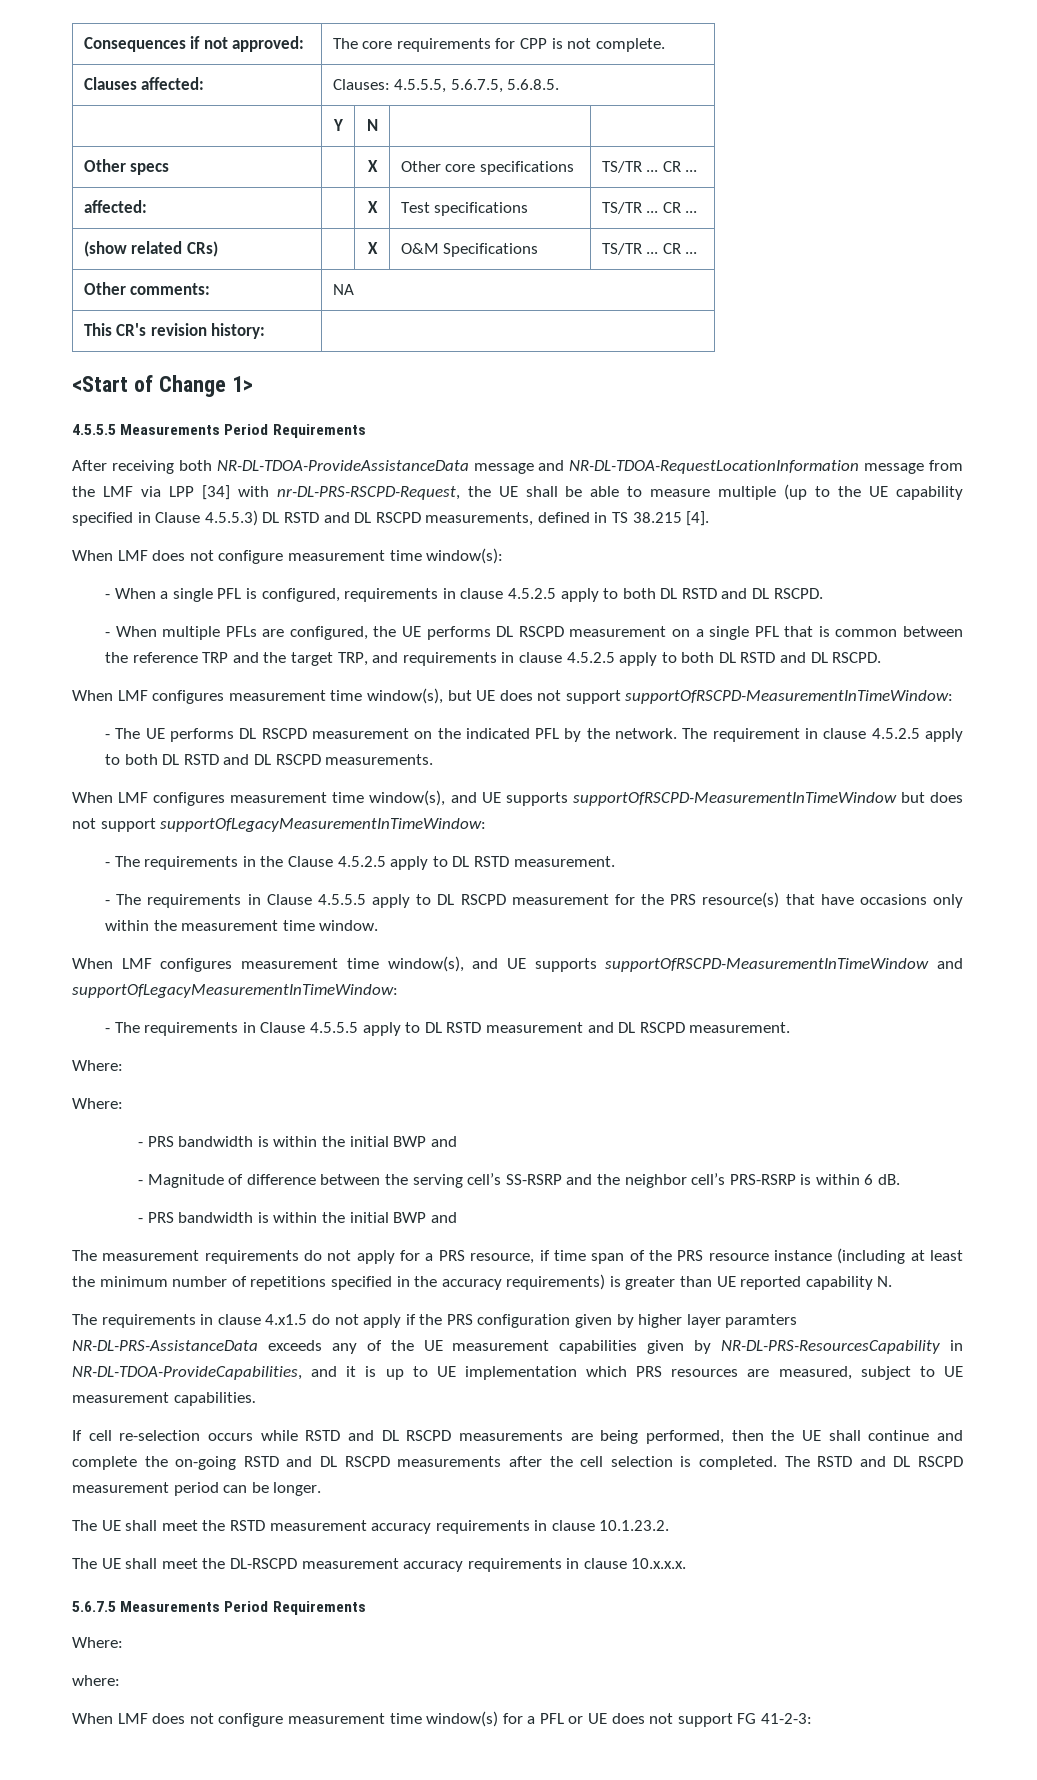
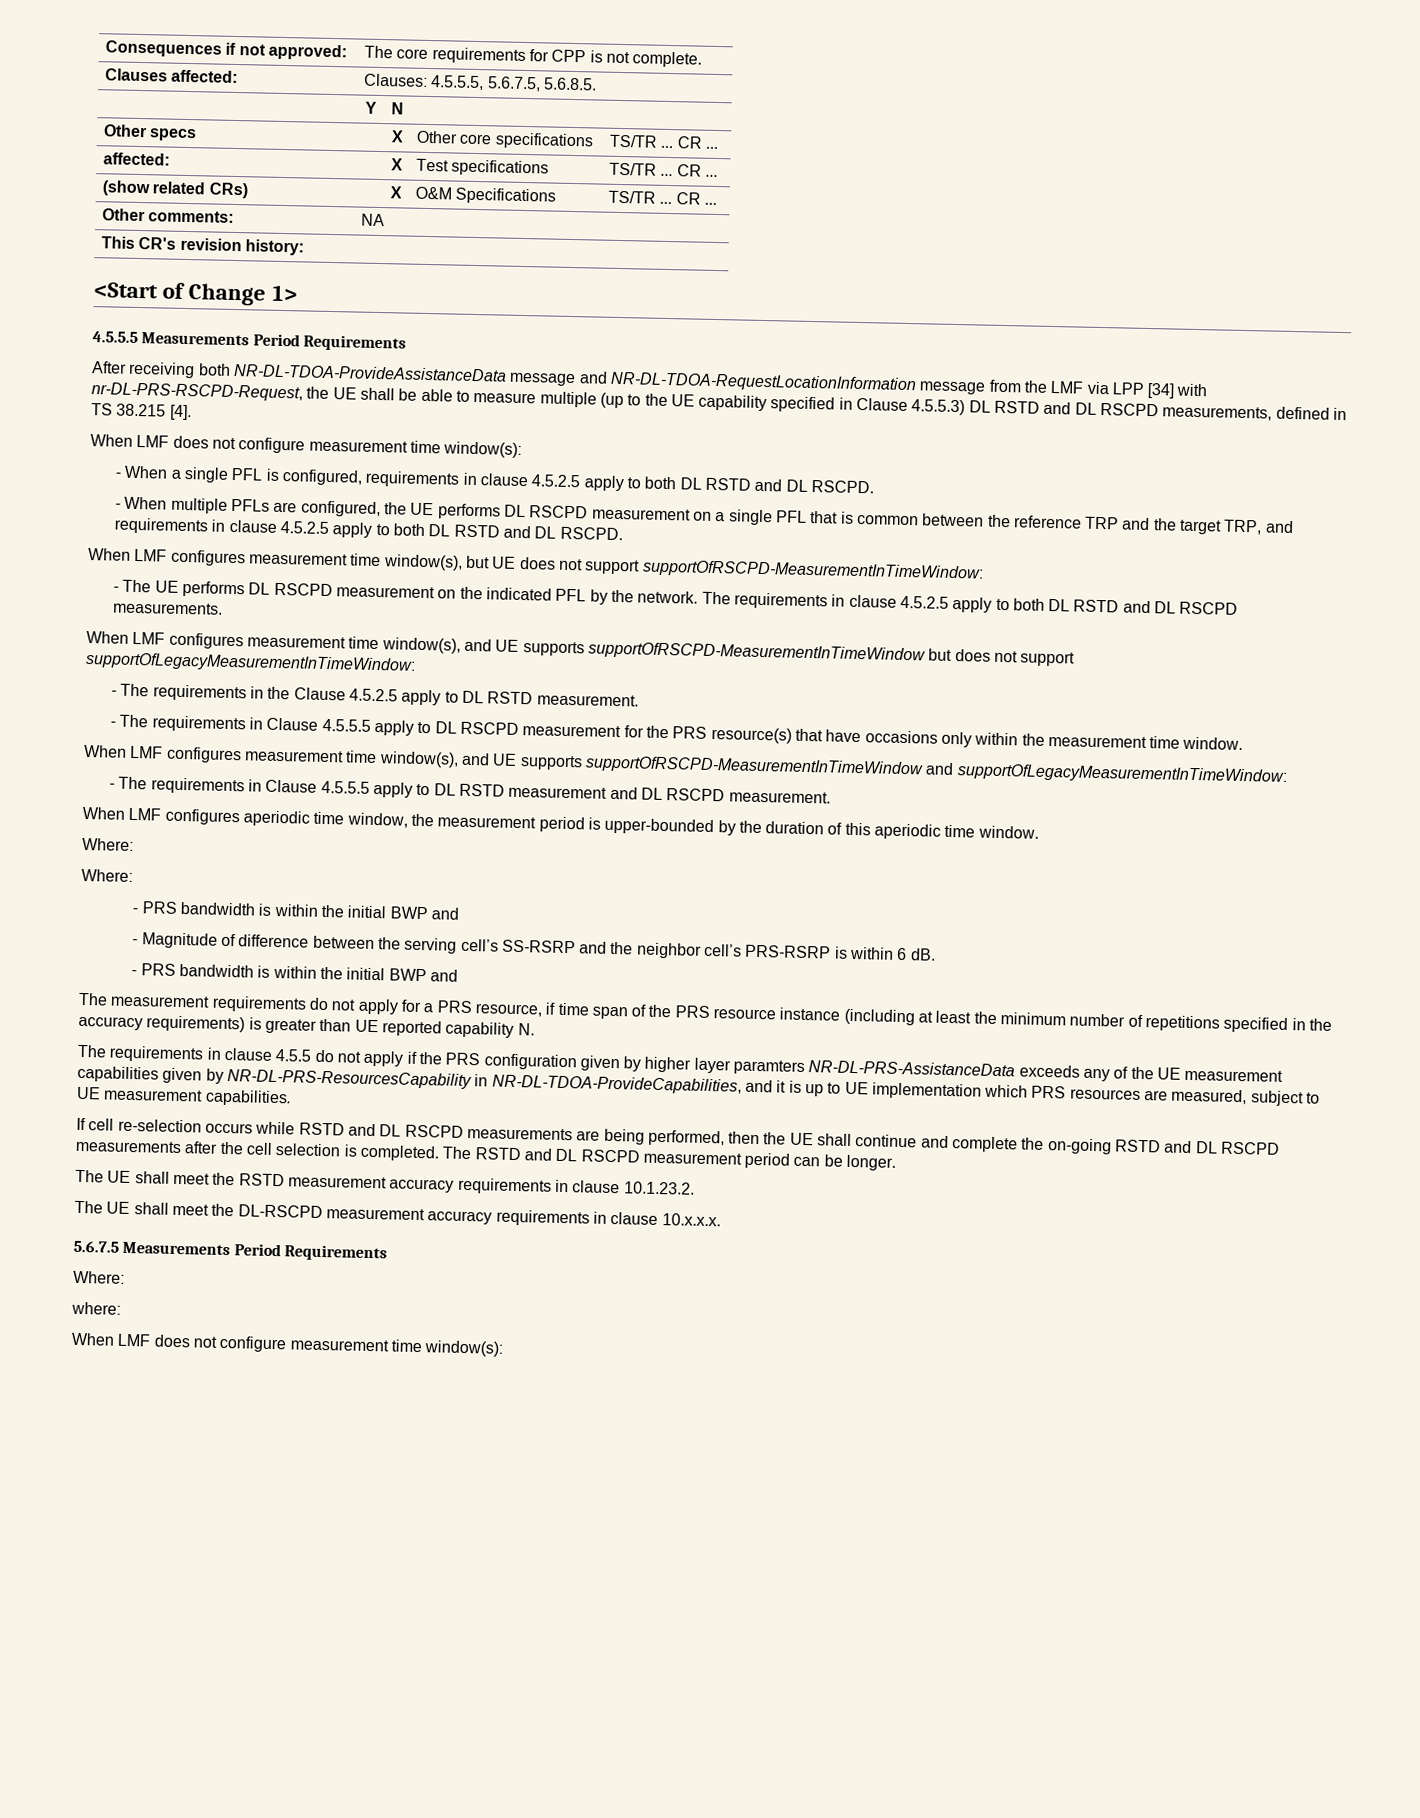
[712,728,800,742] requirement -> [733,592,828,610] requirements
(791, 1027) none -> [82,806,1039,840] // When LMF configures aperiodic time window, the measurement period is upper-bounded by the duration of this aperiodic time window.
[265,1314,308,1325] 4.x1.5 -> [275,1049,312,1062] 4.5.5
[426,1711,813,1727] window(s) for a PFL or UE does not support FG 41-2-3: -> [424,1340,504,1357] window(s):

